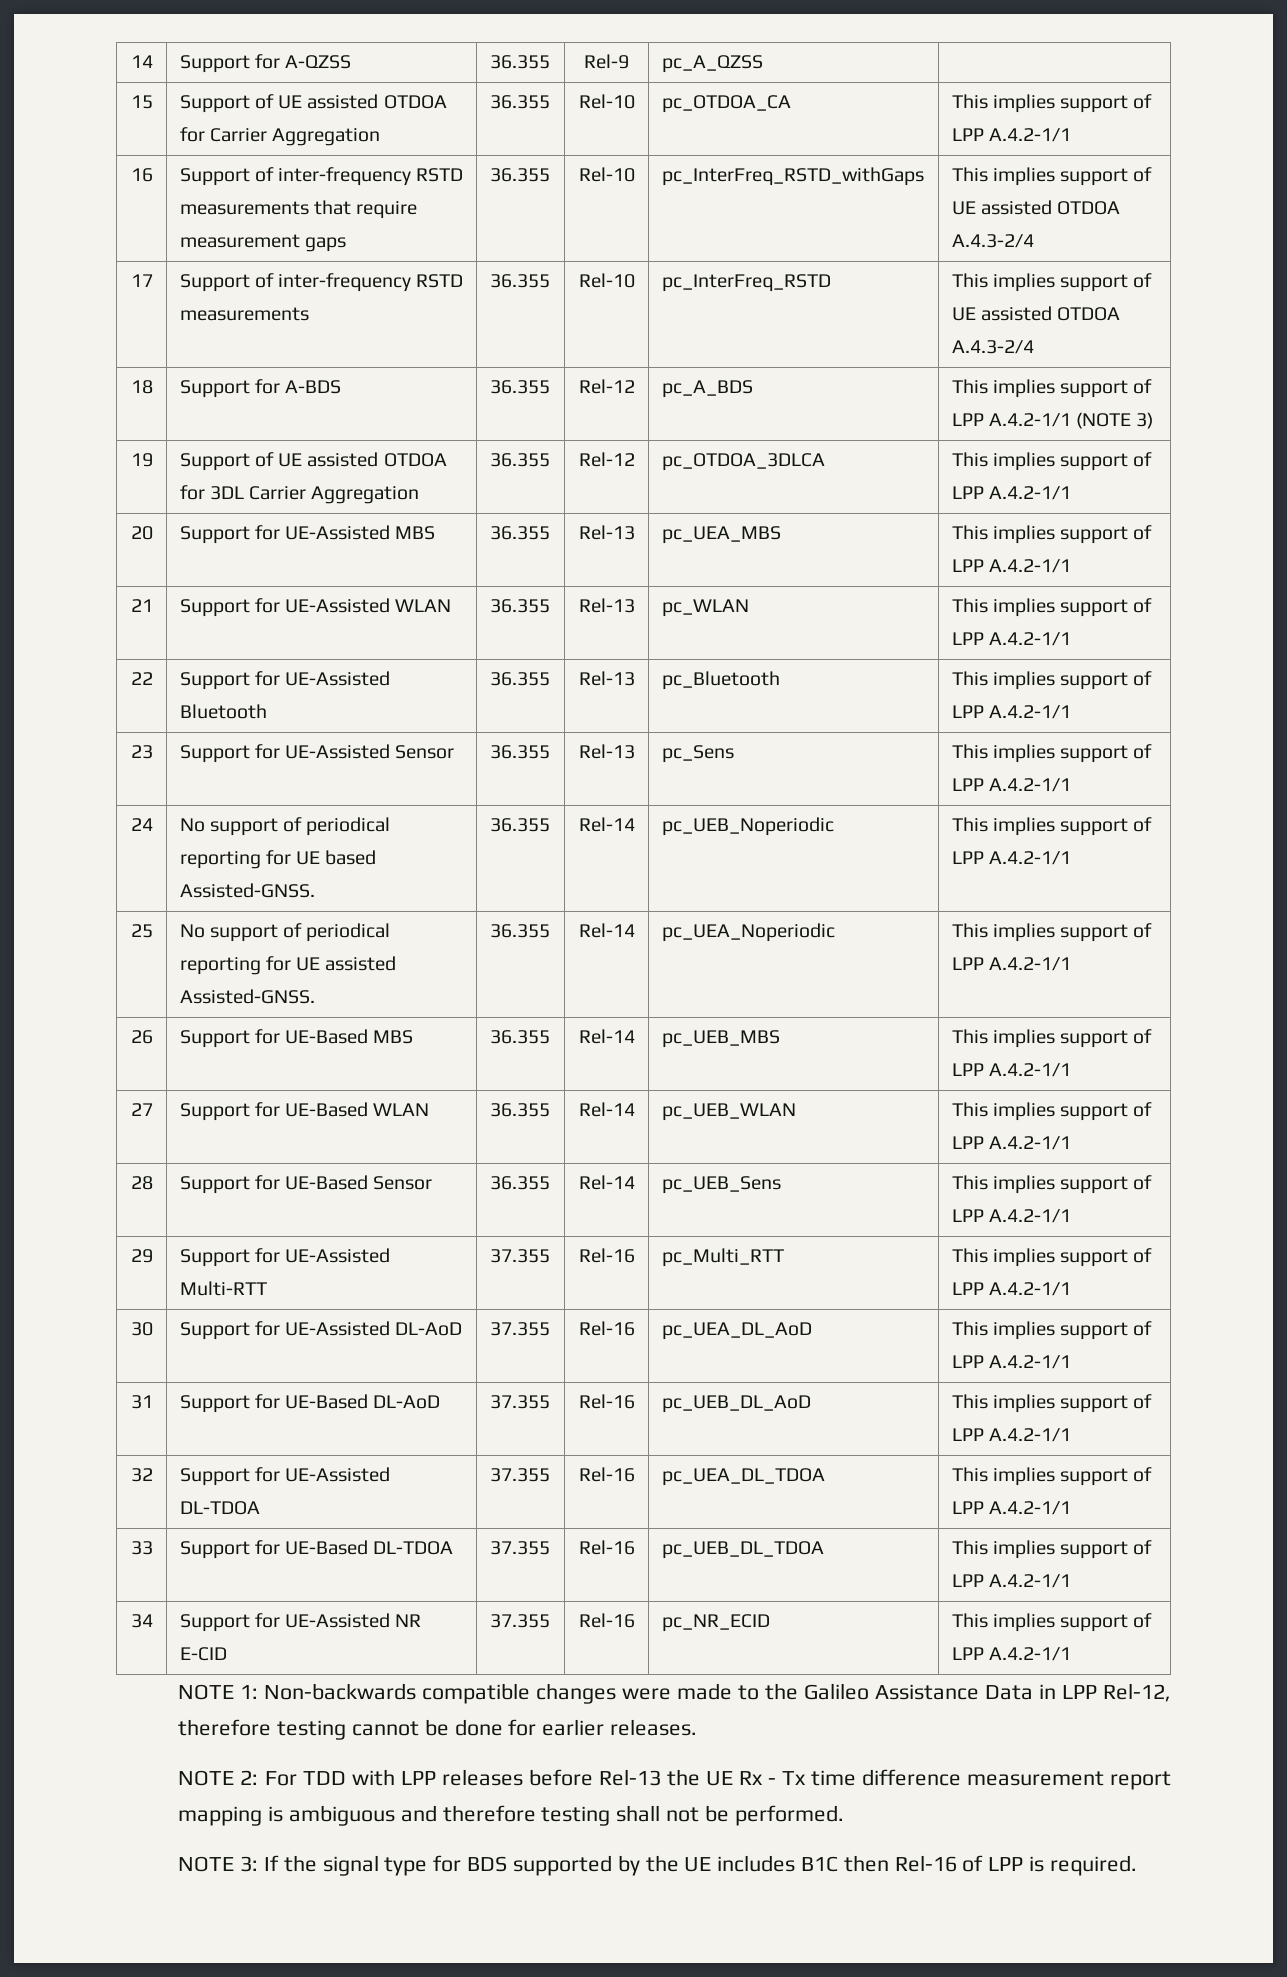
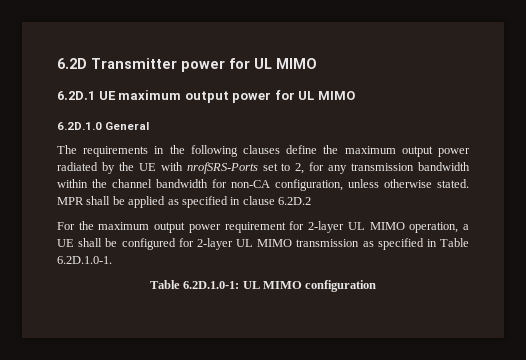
[130,55,153,68] [179,54,352,73] [489,55,550,69] [584,54,629,69] [661,55,763,73] [130,95,153,109] [179,94,447,113] [179,127,381,146] [489,95,550,109] [578,94,635,109] [661,95,791,113] [951,94,1153,113] [951,128,1071,142] [130,168,153,182] [179,167,464,186] [179,200,418,219] [179,234,346,252] [489,168,550,182] [578,167,635,182] [661,167,924,186] [951,167,1153,186] [951,200,1121,215] [951,234,1034,248] [130,274,153,287] [179,273,464,292] [179,307,309,321] [489,274,550,288] [578,273,635,288] [661,274,831,292] [951,273,1153,292] [951,306,1121,321] [951,340,1034,354] [130,380,153,394] [179,379,342,398] [489,380,550,394] [578,379,635,394] [661,380,753,398] [951,379,1153,398] [951,412,1154,429] [130,453,153,467] [179,452,447,471] [179,485,420,504] [489,453,550,467] [578,452,635,467] [661,453,825,471] [951,452,1153,471] [951,486,1071,500] [130,526,153,540] [179,525,436,544] [489,526,550,540] [578,525,635,540] [661,526,781,544] [951,525,1153,544] [951,559,1071,573] [130,599,153,612] [179,598,452,617] [489,599,550,613] [578,598,635,613] [661,599,749,617] [951,598,1153,617] [951,632,1071,646] [130,672,153,685] [179,671,391,690] [179,704,267,719] [489,672,550,686] [578,671,635,686] [661,671,780,690] [951,671,1153,690] [951,705,1071,719] [130,745,153,759] [179,744,455,763] [489,745,550,759] [578,744,635,759] [661,745,734,763] [951,744,1153,763] [951,778,1071,792] [130,818,153,831] [179,817,391,836] [179,850,377,869] [179,883,315,898] [489,818,550,832] [578,817,635,832] [661,817,834,836] [951,817,1153,836] [951,851,1071,865] [130,924,153,938] [179,923,391,942] [179,956,397,975] [179,989,315,1004] [489,924,550,938] [578,923,635,938] [661,923,835,942] [951,923,1153,942] [951,957,1071,971] [130,1030,153,1044] [179,1029,414,1048] [489,1030,550,1044] [578,1029,635,1044] [661,1030,780,1048] [951,1029,1153,1048] [951,1063,1071,1077] [130,1103,153,1116] [179,1102,430,1121] [489,1103,550,1117] [578,1102,635,1117] [661,1103,796,1121] [951,1102,1153,1121] [951,1136,1071,1150] [130,1176,153,1190] [179,1175,433,1194] [489,1176,550,1190] [578,1175,635,1190] [661,1176,781,1194] [951,1175,1153,1194] [951,1209,1071,1223] [130,1249,153,1263] [179,1248,391,1267] [179,1281,267,1296] [489,1249,550,1263] [578,1248,635,1263] [661,1248,784,1267] [951,1248,1153,1267] [951,1282,1071,1296] [130,1322,153,1336] [179,1321,463,1340] [489,1322,550,1336] [578,1321,635,1336] [661,1322,812,1340] [951,1321,1153,1340] [951,1355,1071,1369] [130,1395,153,1409] [179,1394,441,1413] [489,1395,550,1409] [578,1394,635,1409] [661,1395,811,1413] [951,1394,1153,1413] [951,1428,1071,1442] [130,1468,153,1482] [179,1467,391,1486] [179,1501,260,1515] [489,1468,550,1482] [578,1467,635,1482] [661,1468,825,1486] [951,1467,1153,1486] [951,1501,1071,1515] [130,1541,153,1555] [179,1540,454,1559] [489,1541,550,1555] [578,1540,635,1555] [661,1541,824,1559] [951,1540,1153,1559] [951,1574,1071,1588] [130,1614,153,1628] [179,1613,422,1632] [179,1647,227,1661] [489,1614,550,1628] [578,1613,635,1628] [661,1614,770,1632] [951,1613,1153,1632] [951,1647,1071,1661] [178,1683,1172,1704] [178,1719,698,1740] [178,1769,1171,1790] [178,1805,844,1826] [178,1855,1137,1876] 14 | Support for A-QZSS | 36.355 | Rel-9 | pc_A_QZSS | // 15 | Support of UE assisted OTDOA for Carrier Aggregation | 36.355 | Rel-10 | pc_OTDOA_CA | This implies support of LPP A.4.2-1/1 // 16 | Support of inter-frequency RSTD measurements that require measurement gaps | 36.355 | Rel-10 | pc_InterFreq_RSTD_withGaps | This implies support of UE assisted OTDOA A.4.3-2/4 // 17 | Support of inter-frequency RSTD measurements | 36.355 | Rel-10 | pc_InterFreq_RSTD | This implies support of UE assisted OTDOA A.4.3-2/4 // 18 | Support for A-BDS | 36.355 | Rel-12 | pc_A_BDS | This implies support of LPP A.4.2-1/1 (NOTE 3) // 19 | Support of UE assisted OTDOA for 3DL Carrier Aggregation | 36.355 | Rel-12 | pc_OTDOA_3DLCA | This implies support of LPP A.4.2-1/1 // 20 | Support for UE-Assisted MBS | 36.355 | Rel-13 | pc_UEA_MBS | This implies support of LPP A.4.2-1/1 // 21 | Support for UE-Assisted WLAN | 36.355 | Rel-13 | pc_WLAN | This implies support of LPP A.4.2-1/1 // 22 | Support for UE-Assisted Bluetooth | 36.355 | Rel-13 | pc_Bluetooth | This implies support of LPP A.4.2-1/1 // 23 | Support for UE-Assisted Sensor | 36.355 | Rel-13 | pc_Sens | This implies support of LPP A.4.2-1/1 // 24 | No support of periodical reporting for UE based Assisted-GNSS. | 36.355 | Rel-14 | pc_UEB_Noperiodic | This implies support of LPP A.4.2-1/1 // 25 | No support of periodical reporting for UE assisted Assisted-GNSS. | 36.355 | Rel-14 | pc_UEA_Noperiodic | This implies support of LPP A.4.2-1/1 // 26 | Support for UE-Based MBS | 36.355 | Rel-14 | pc_UEB_MBS | This implies support of LPP A.4.2-1/1 // 27 | Support for UE-Based WLAN | 36.355 | Rel-14 | pc_UEB_WLAN | This implies support of LPP A.4.2-1/1 // 28 | Support for UE-Based Sensor | 36.355 | Rel-14 | pc_UEB_Sens | This implies support of LPP A.4.2-1/1 // 29 | Support for UE-Assisted Multi-RTT | 37.355 | Rel-16 | pc_Multi_RTT | This implies support of LPP A.4.2-1/1 // 30 | Support for UE-Assisted DL-AoD | 37.355 | Rel-16 | pc_UEA_DL_AoD | This implies support of LPP A.4.2-1/1 // 31 | Support for UE-Based DL-AoD | 37.355 | Rel-16 | pc_UEB_DL_AoD | This implies support of LPP A.4.2-1/1 // 32 | Support for UE-Assisted DL-TDOA | 37.355 | Rel-16 | pc_UEA_DL_TDOA | This implies support of LPP A.4.2-1/1 // 33 | Support for UE-Based DL-TDOA | 37.355 | Rel-16 | pc_UEB_DL_TDOA | This implies support of LPP A.4.2-1/1 // 34 | Support for UE-Assisted NR E-CID | 37.355 | Rel-16 | pc_NR_ECID | This implies support of LPP A.4.2-1/1 // NOTE 1: Non-backwards compatible changes were made to the Galileo Assistance Data in LPP Rel-12, therefore testing cannot be done for earlier releases. // NOTE 2: For TDD with LPP releases before Rel-13 the UE Rx - Tx time difference measurement report mapping is ambiguous and therefore testing shall not be performed. // NOTE 3: If the signal type for BDS supported by the UE includes B1C then Rel-16 of LPP is required. -> [57,58,317,72] [57,90,355,103] [57,122,150,130] [57,145,470,157] [57,162,471,174] [57,179,469,191] [57,196,311,208] [57,221,470,233] [57,238,470,250] [57,256,112,264] [149,280,377,292] 6.2D Transmitter power for UL MIMO // 6.2D.1 UE maximum output power for UL MIMO // 6.2D.1.0 General // The requirements in the following clauses define the maximum output power radiated by the UE with nrofSRS-Ports set to 2, for any transmission bandwidth within the channel bandwidth for non-CA configuration, unless otherwise stated. MPR shall be applied as specified in clause 6.2D.2 // For the maximum output power requirement for 2-layer UL MIMO operation, a UE shall be configured for 2-layer UL MIMO transmission as specified in Table 6.2D.1.0-1. // Table 6.2D.1.0-1: UL MIMO configuration

